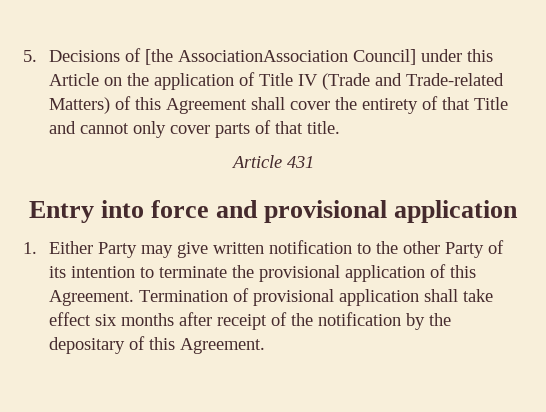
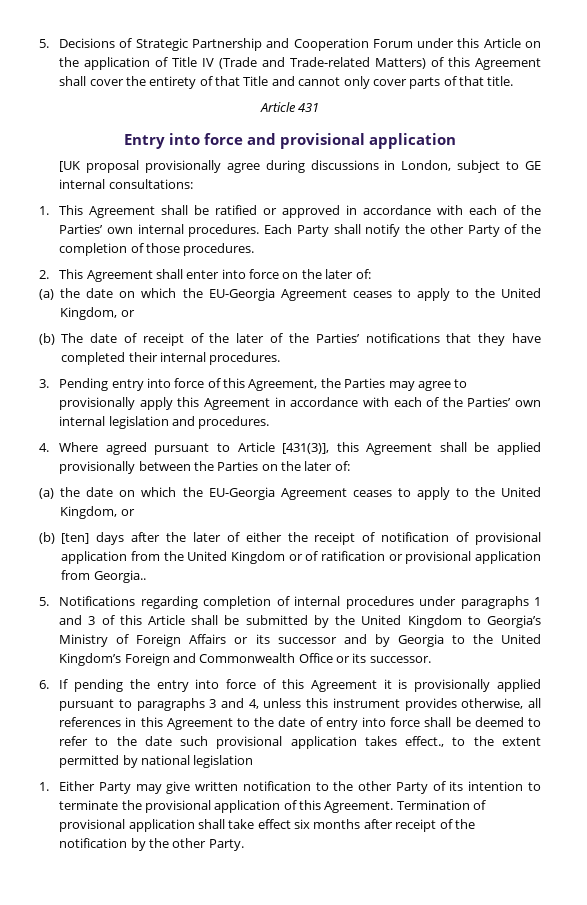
[144,49,416,65] [the AssociationAssociation Council] -> [135,38,413,51] Strategic Partnership and Cooperation Forum
(519, 211) none -> [59,160,541,173] [59,179,193,189] [39,205,541,218] [59,224,541,237] [59,243,255,256] [39,269,371,282] [39,288,541,301] [60,307,135,320] [39,333,541,346] [61,352,281,365] [39,378,468,391] [59,397,541,410] [59,416,270,429] [39,442,541,455] [59,461,350,474] [39,487,541,500] [60,506,135,519] [39,532,541,545] [61,551,541,564] [61,570,146,583] [39,596,541,609] [59,615,542,628] [59,634,541,647] [59,653,431,666] [39,679,541,692] [59,698,541,711] [59,717,541,730] [59,736,541,749] [59,755,254,768] // [UK proposal provisionally agree during discussions in London, subject to GE internal consultations: // 1. This Agreement shall be ratified or approved in accordance with each of the Parties’ own internal procedures. Each Party shall notify the other Party of the completion of those procedures. // 2. This Agreement shall enter into force on the later of: // (a) the date on which the EU-Georgia Agreement ceases to apply to the United Kingdom, or // (b) The date of receipt of the later of the Parties’ notifications that they have completed their internal procedures. // 3. Pending entry into force of this Agreement, the Parties may agree to provisionally apply this Agreement in accordance with each of the Parties’ own internal legislation and procedures. // 4. Where agreed pursuant to Article [431(3)], this Agreement shall be applied provisionally between the Parties on the later of: // (a) the date on which the EU-Georgia Agreement ceases to apply to the United Kingdom, or // (b) [ten] days after the later of either the receipt of notification of provisional application from the United Kingdom or of ratification or provisional application from Georgia.. // 5. Notifications regarding completion of internal procedures under paragraphs 1 and 3 of this Article shall be submitted by the United Kingdom to Georgia’s Ministry of Foreign Affairs or its successor and by Georgia to the United Kingdom’s Foreign and Commonwealth Office or its successor. // 6. If pending the entry into force of this Agreement it is provisionally applied pursuant to paragraphs 3 and 4, unless this instrument provides otherwise, all references in this Agreement to the date of entry into force shall be deemed to refer to the date such provisional application takes effect., to the extent permitted by national legislation
[48,336,265,354] depositary of this Agreement. -> [172,838,244,851] other Party.

